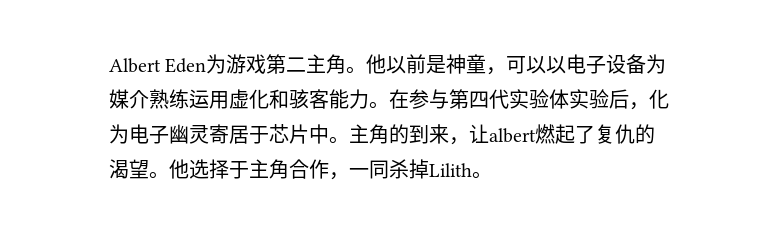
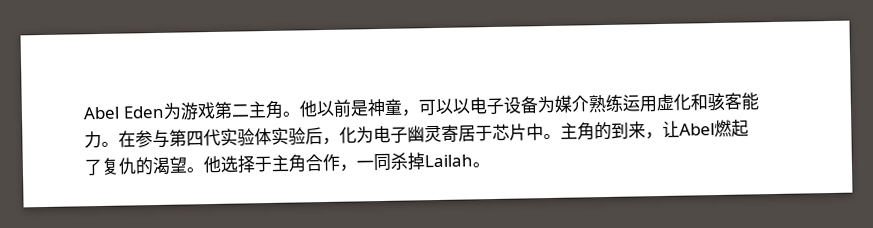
[109,58,161,73] Albert -> [83,106,120,120] Abel
[489,128,536,143] albert -> [679,123,715,136] Abel
[429,163,472,177] Lilith -> [424,154,473,168] Lailah

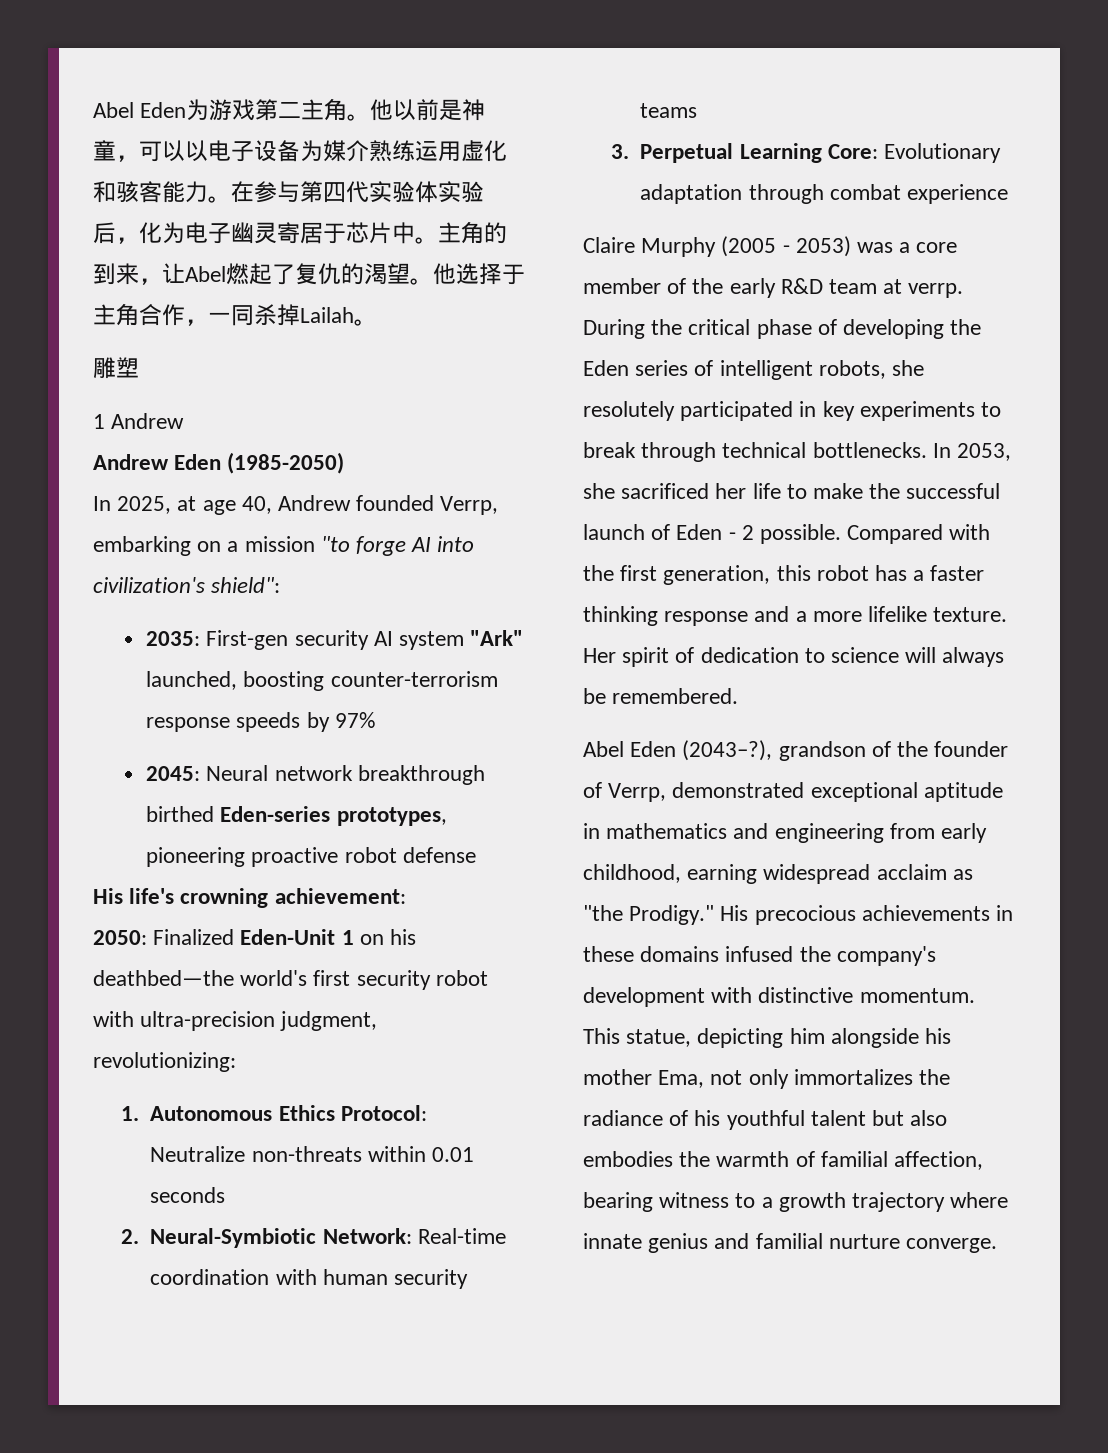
(490, 165) none -> [93,357,139,379] [93,413,185,429] [93,452,345,474] [93,495,499,515] [93,536,475,556] [93,577,281,593] [146,630,524,650] [146,671,498,691] [146,712,375,732] [146,765,485,785] [146,806,447,826] [146,847,476,867] [93,888,406,908] [93,929,417,945] [93,970,488,990] [93,1011,378,1031] [93,1052,236,1072] [120,1105,427,1121] [150,1146,475,1162] [150,1187,226,1203] [120,1228,506,1248] [150,1269,469,1289] [640,103,698,118] [610,143,1002,163] [640,184,1009,204] [583,236,958,257] [583,278,964,298] [583,319,982,339] [583,360,925,380] [583,401,1002,421] [583,442,1012,462] [583,483,1001,499] [583,524,991,544] [583,565,985,585] [583,606,1008,626] [583,647,1005,667] [583,688,739,704] [583,740,1009,761] [583,782,1003,802] [583,823,988,843] [583,864,973,884] [583,905,1014,925] [583,946,936,966] [583,987,975,1007] [583,1028,952,1048] [583,1069,951,1089] [583,1110,948,1130] [583,1151,984,1170] [583,1192,1009,1212] [583,1233,998,1253] // 雕塑 // 1 Andrew // Andrew Eden (1985-2050) // In 2025, at age 40, Andrew founded Verrp, embarking on a mission "to forge AI into civilization's shield": // 2035: First-gen security AI system "Ark" launched, boosting counter-terrorism response speeds by 97% // 2045: Neural network breakthrough birthed Eden-series prototypes, pioneering proactive robot defense // His life's crowning achievement: // 2050: Finalized Eden-Unit 1 on his deathbed—the world's first security robot with ultra-precision judgment, revolutionizing: // 1. Autonomous Ethics Protocol: Neutralize non-threats within 0.01 seconds // 2. Neural-Symbiotic Network: Real-time coordination with human security teams // 3. Perpetual Learning Core: Evolutionary adaptation through combat experience // Claire Murphy (2005 - 2053) was a core member of the early R&D team at verrp. During the critical phase of developing the Eden series of intelligent robots, she resolutely participated in key experiments to break through technical bottlenecks. In 2053, she sacrificed her life to make the successful launch of Eden - 2 possible. Compared with the first generation, this robot has a faster thinking response and a more lifelike texture. Her spirit of dedication to science will always be remembered. // Abel Eden (2043–?), grandson of the founder of Verrp, demonstrated exceptional aptitude in mathematics and engineering from early childhood, earning widespread acclaim as "the Prodigy." His precocious achievements in these domains infused the company's development with distinctive momentum. This statue, depicting him alongside his mother Ema, not only immortalizes the radiance of his youthful talent but also embodies the warmth of familial affection, bearing witness to a growth trajectory where innate genius and familial nurture converge.

